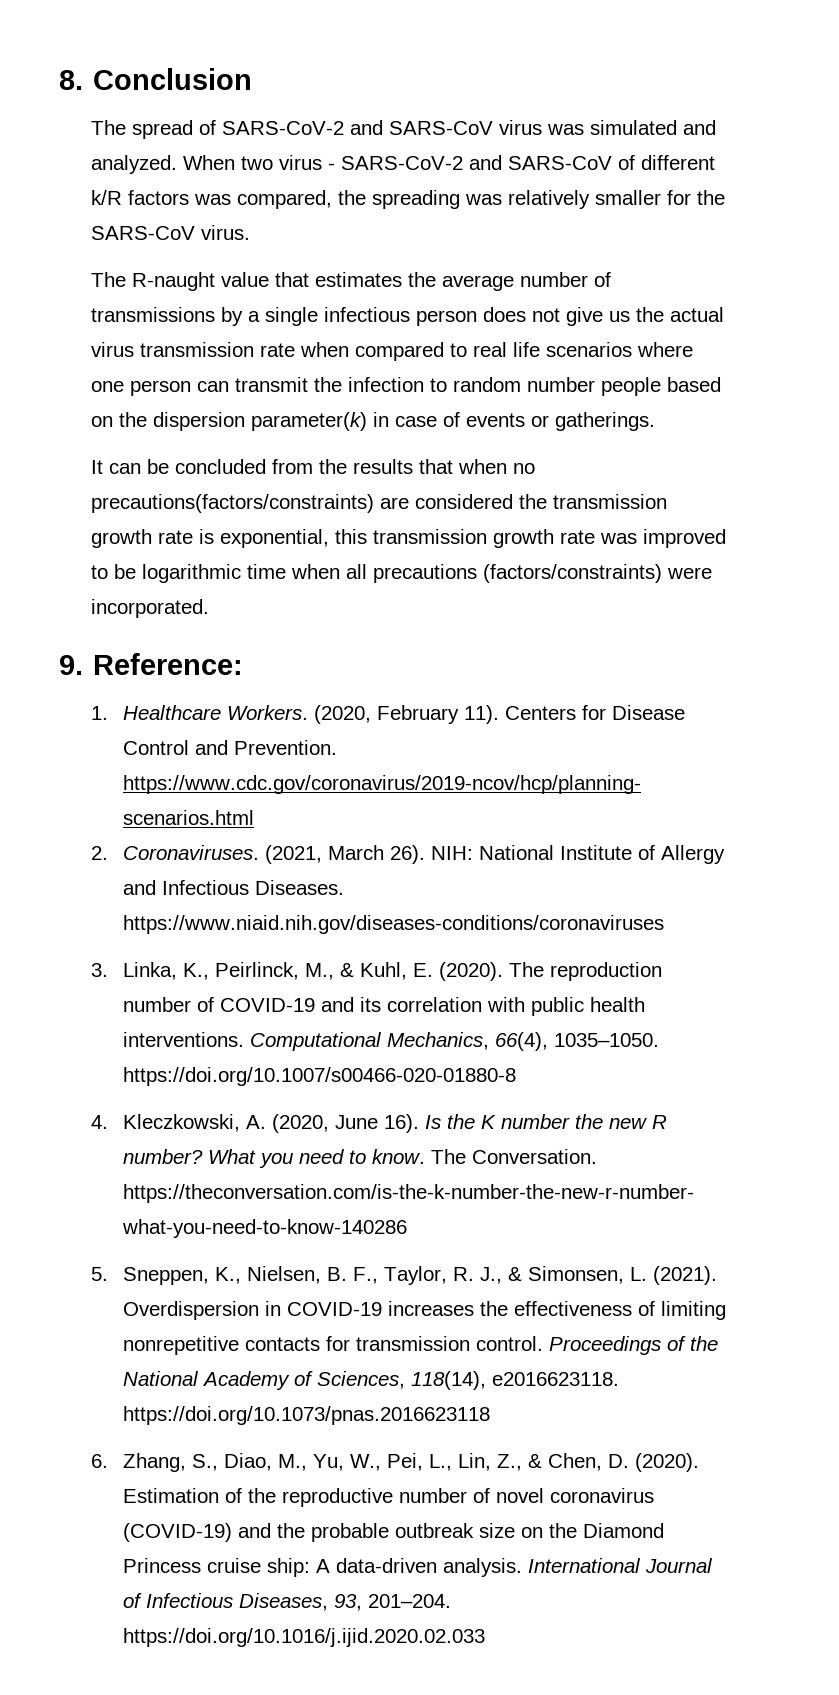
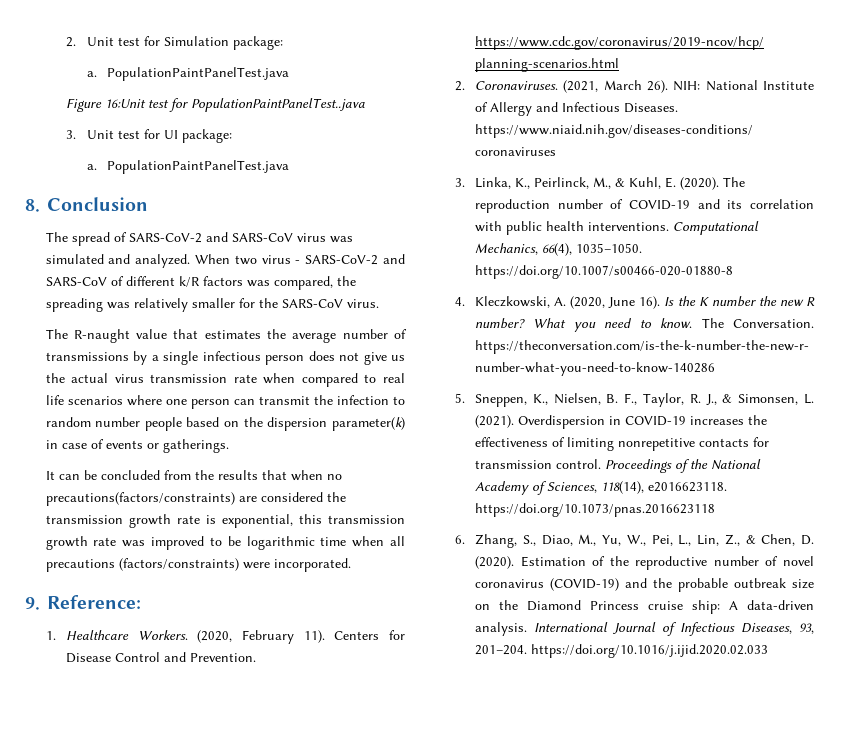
(59, 80) none -> [66,36,283,50] [86,67,290,81] [65,98,365,112] [66,129,232,143] [86,160,290,174] 2. Unit test for Simulation package: // a. PopulationPaintPanelTest.java // Figure 16:Unit test for PopulationPaintPanelTest..java // 3. Unit test for UI package: // a. PopulationPaintPanelTest.java //

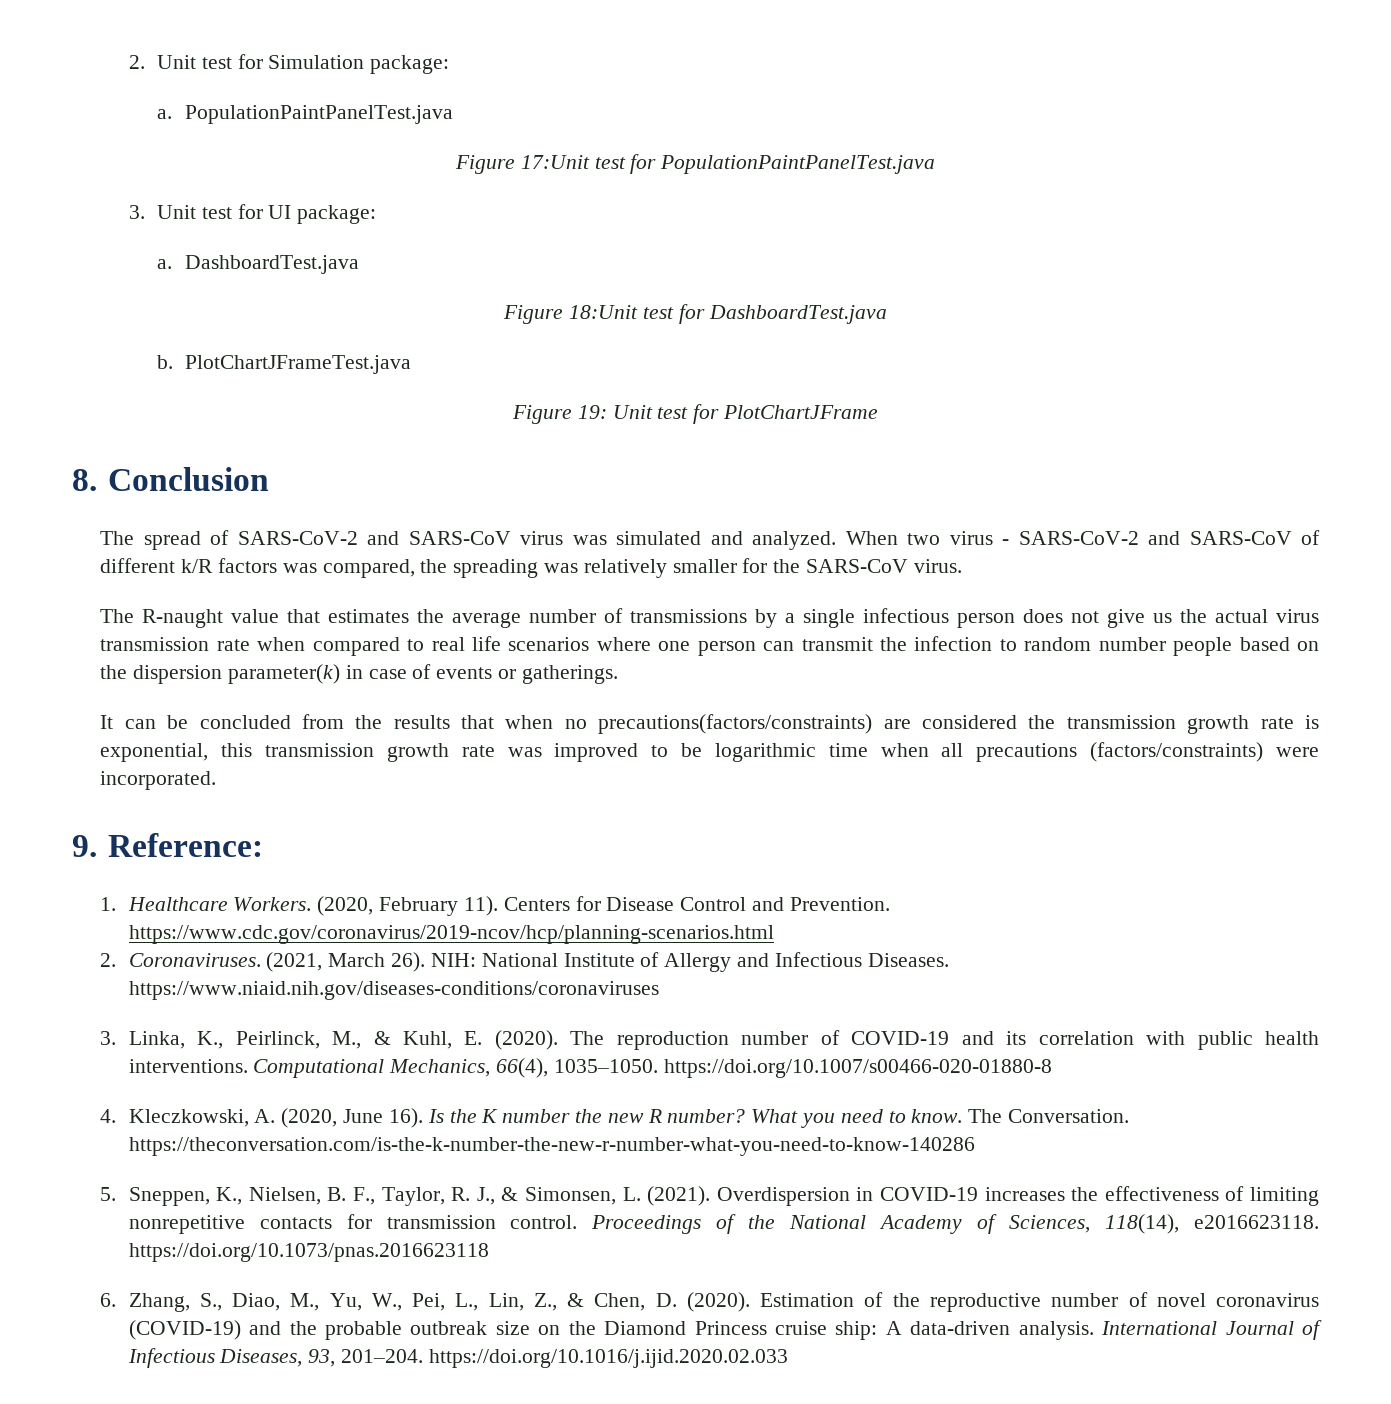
[104,98,365,112] 16:Unit test for PopulationPaintPanelTest..java -> [520,154,936,174] 17:Unit test for PopulationPaintPanelTest.java
[107,160,290,174] PopulationPaintPanelTest.java -> [185,255,360,274] [503,304,887,324] [157,355,412,374] [511,404,879,424] DashboardTest.java // Figure 18:Unit test for DashboardTest.java // b. PlotChartJFrameTest.java // Figure 19: Unit test for PlotChartJFrame

